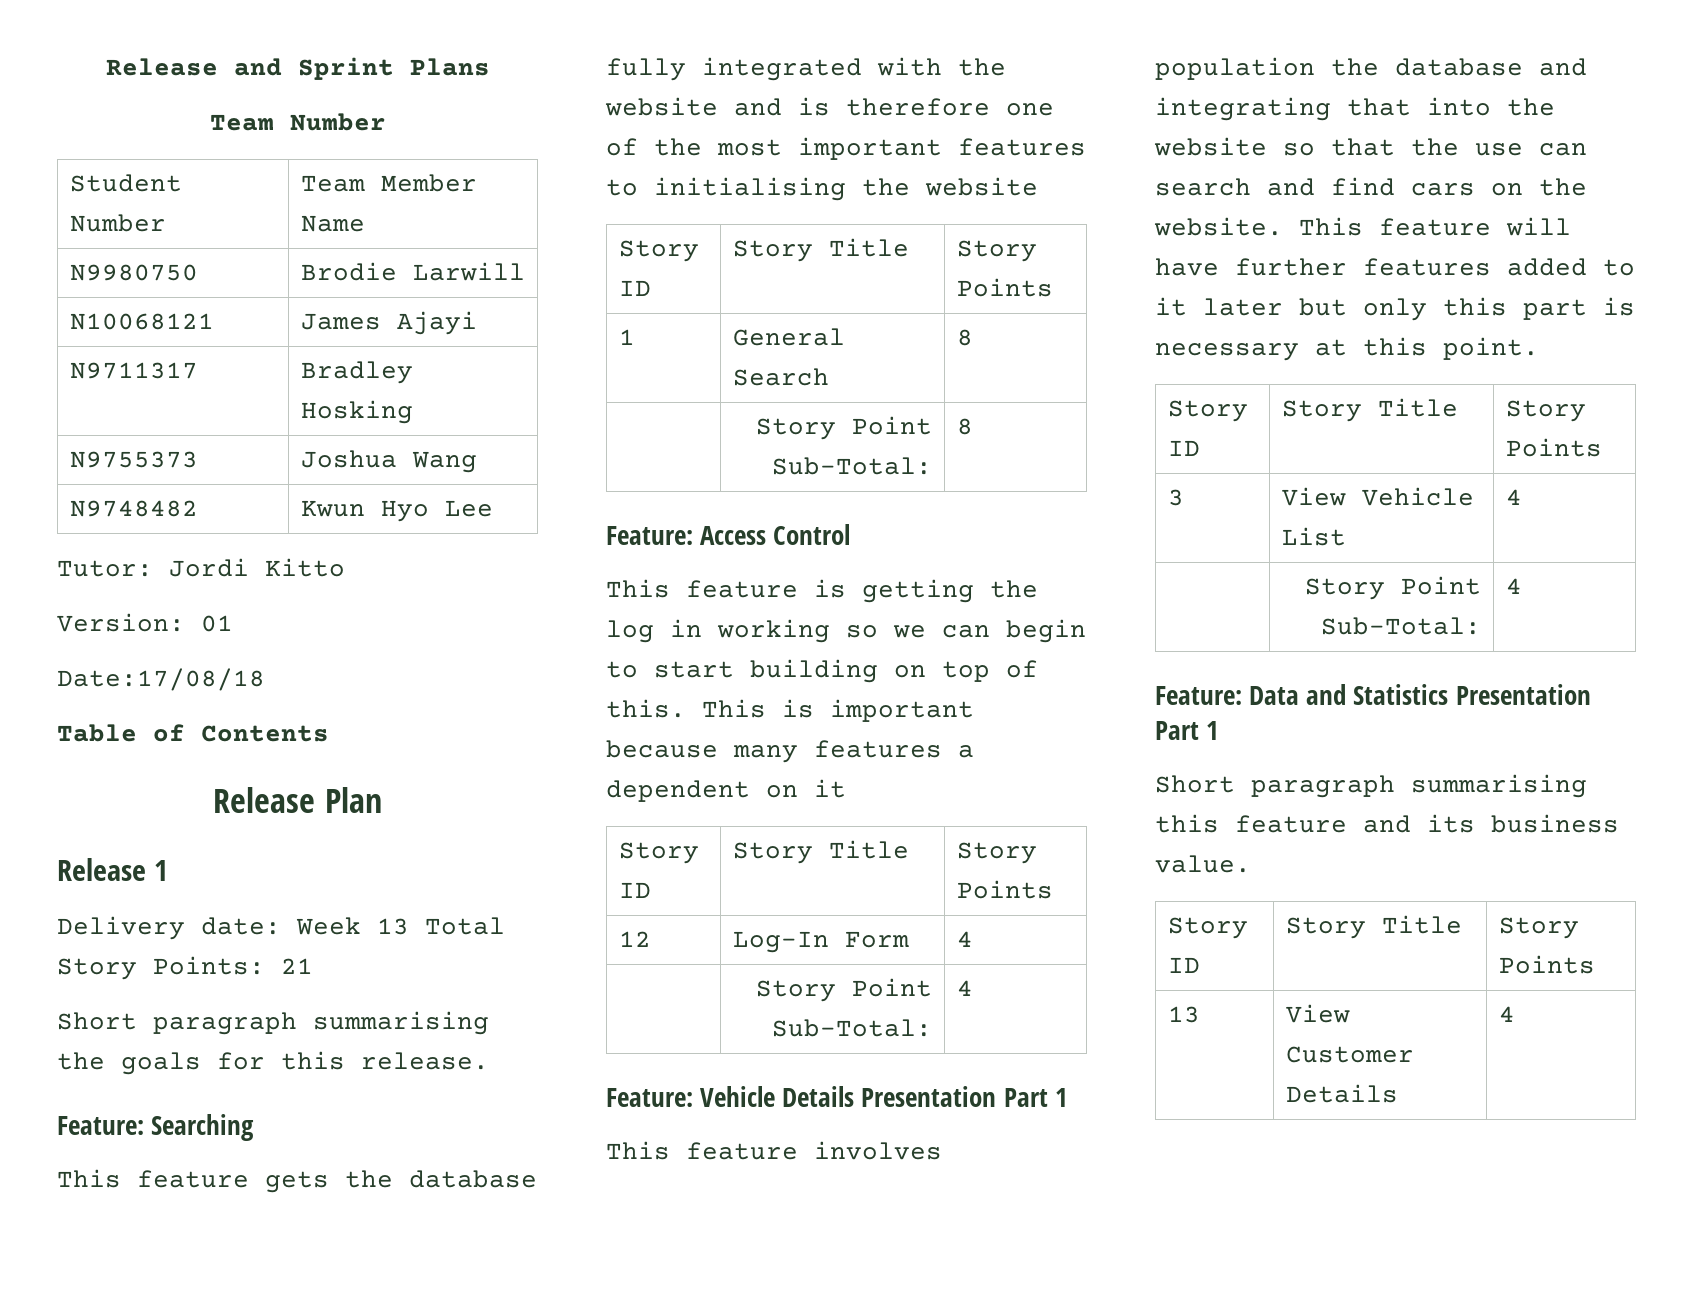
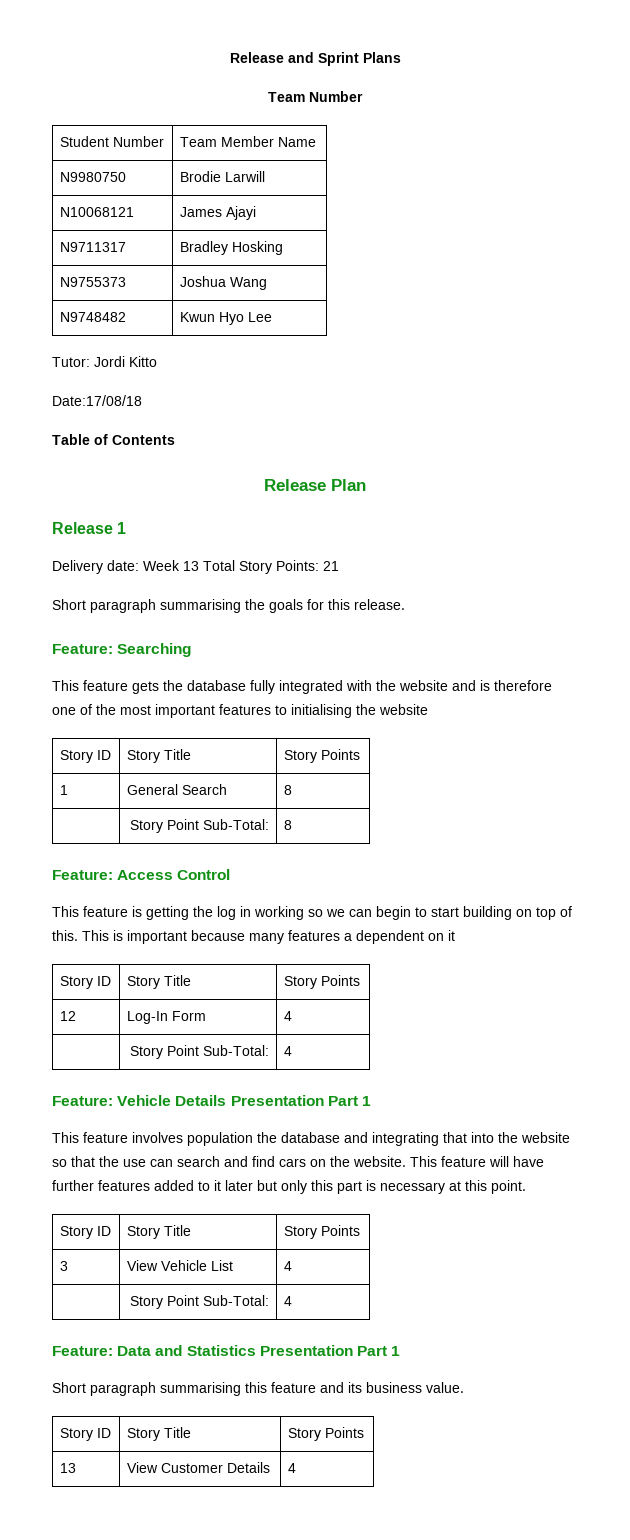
[57,613,233,632] // Version: 01 -> (157, 361) none

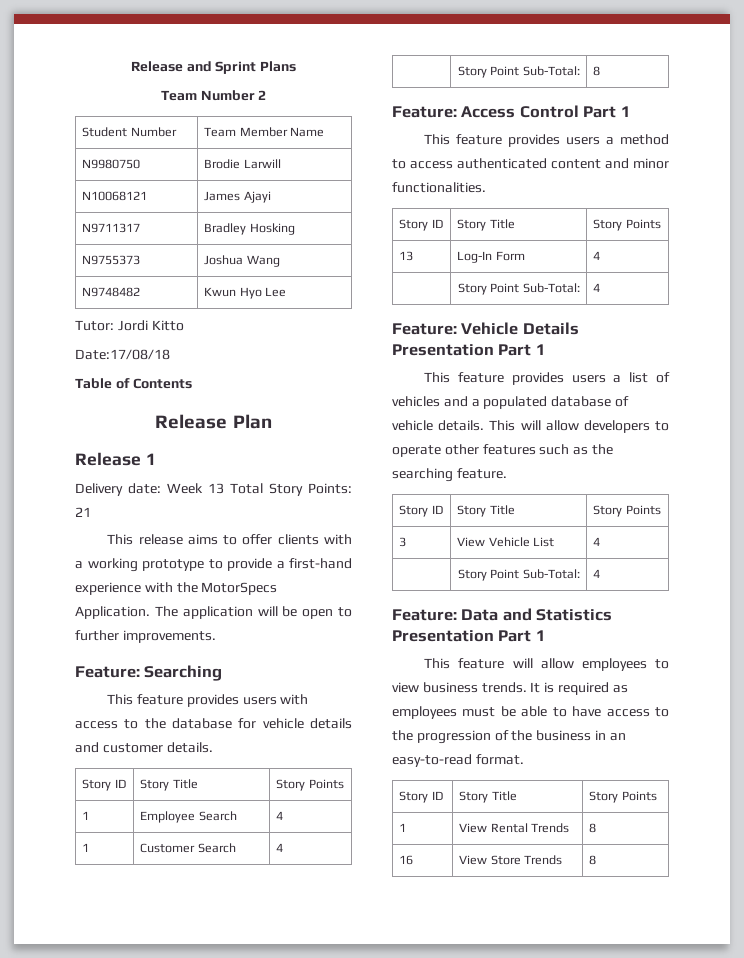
(363, 96) none -> [258,90,267,100] 2
[52,599,405,613] [52,643,192,657] [52,680,552,694] [52,704,428,718] [59,750,111,763] [126,749,191,763] [283,749,360,763] [59,785,68,795] [126,784,227,795] [283,785,292,795] Short paragraph summarising the goals for this release. // Feature: Searching // This feature gets the database fully integrated with the website and is therefore one of the most important features to initialising the website // Story ID | Story Title | Story Points // 1 | General Search | 8 -> [107,534,353,545] [75,558,352,572] [75,582,278,595] [75,606,352,619] [75,630,216,643] [75,665,223,681] [107,694,309,707] [75,718,352,729] [75,742,213,753] [82,779,126,791] [140,779,198,791] [276,779,344,791] [82,811,90,820] [140,811,237,823] [276,811,284,820] [82,843,90,852] [140,843,236,853] [276,843,284,852] This release aims to offer clients with a working prototype to provide a first-hand experience with the MotorSpecs Application. The application will be open to further improvements. // Feature: Searching // This feature provides users with access to the database for vehicle details and customer details. // Story ID | Story Title | Story Points // 1 | Employee Search | 4 // 1 | Customer Search | 4
[52,906,572,920] [52,930,455,944] [59,976,111,989] [126,975,191,989] [283,975,360,989] [59,1011,76,1021] // This feature is getting the log in working so we can begin to start building on top of this. This is important because many features a dependent on it // Story ID | Story Title | Story Points // 12 -> [583,106,631,118] [424,134,669,147] [392,158,669,169] [392,182,486,193] [399,219,443,231] [457,219,515,231] [593,219,661,231] [399,251,414,261] Part 1 // This feature provides users a method to access authenticated content and minor functionalities. // Story ID | Story Title | Story Points // 13
[132,1132,570,1146] [52,1156,544,1167] [52,1180,526,1194] involves population the database and integrating that into the website so that the use can search and find cars on the website. This feature will have further features added to it later but only this part is necessary at this point. -> [511,372,670,385] [392,396,629,409] [392,420,669,433] [392,444,613,457] [392,468,507,482] provides users a list of vehicles and a populated database of vehicle details. This will allow developers to operate other features such as the searching feature.
[52,1382,464,1396] [59,1428,111,1441] [126,1427,191,1441] [287,1427,364,1441] [59,1463,76,1473] [126,1462,270,1473] [287,1463,296,1473] Short paragraph summarising this feature and its business value. // Story ID | Story Title | Story Points // 13 | View Customer Details | 4 -> [424,658,669,671] [392,682,628,695] [392,706,669,719] [392,730,626,744] [392,754,524,767] [399,791,443,803] [459,791,517,803] [589,791,657,803] [399,823,407,832] [459,823,570,833] [589,823,597,833] [399,855,414,865] [459,855,563,865] [589,855,597,865] This feature will allow employees to view business trends. It is required as employees must be able to have access to the progression of the business in an easy-to-read format. // Story ID | Story Title | Story Points // 1 | View Rental Trends | 8 // 16 | View Store Trends | 8

